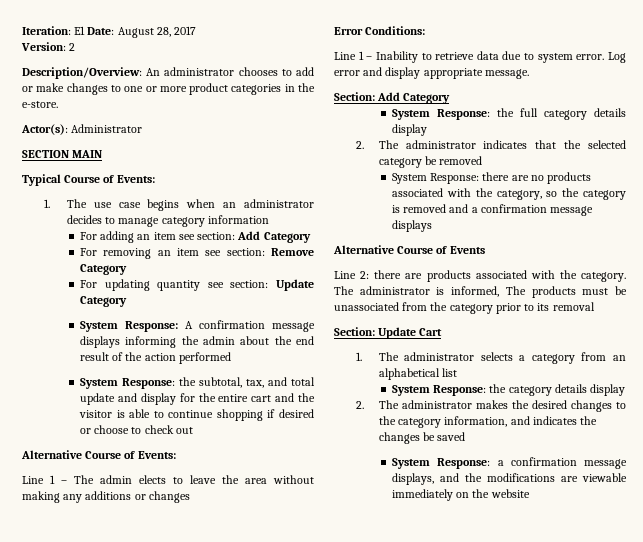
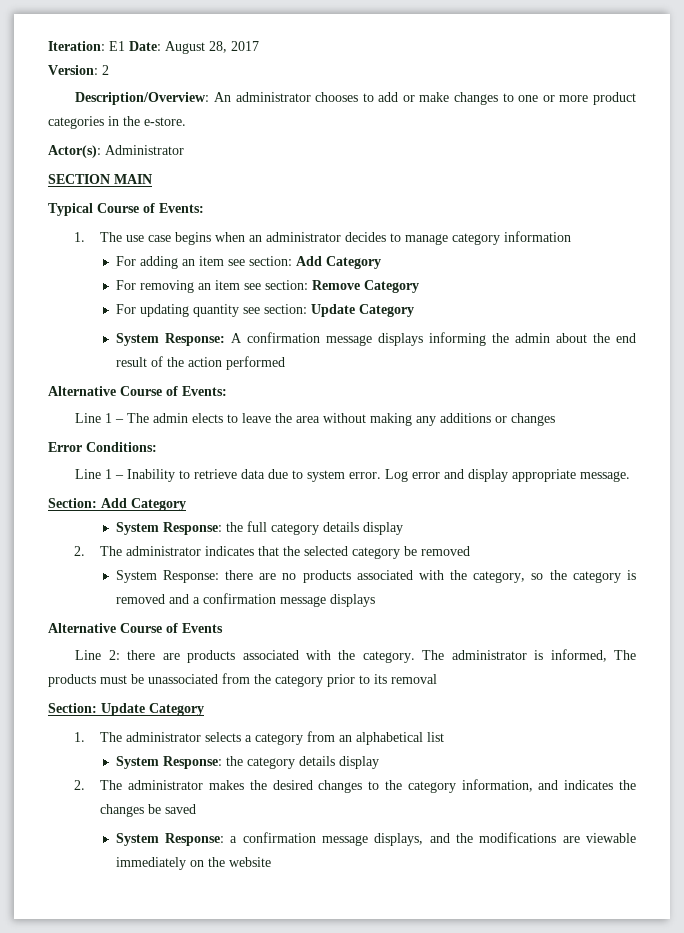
[79,377,315,389] [79,393,315,405] [78,409,315,421] [79,425,193,434] // System Response: the subtotal, tax, and total update and display for the entire cart and the visitor is able to continue shopping if desired or choose to check out -> (285, 363) none
[419,328,443,336] Cart -> [149,703,204,716] Category

